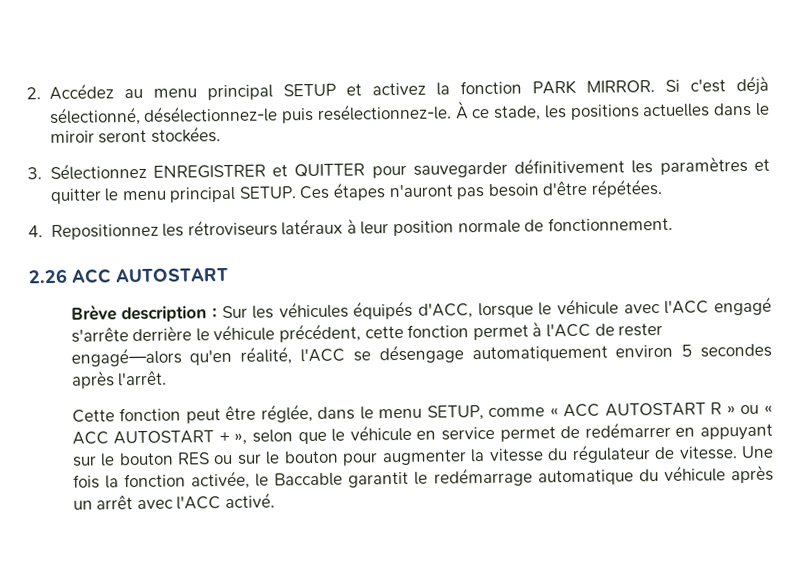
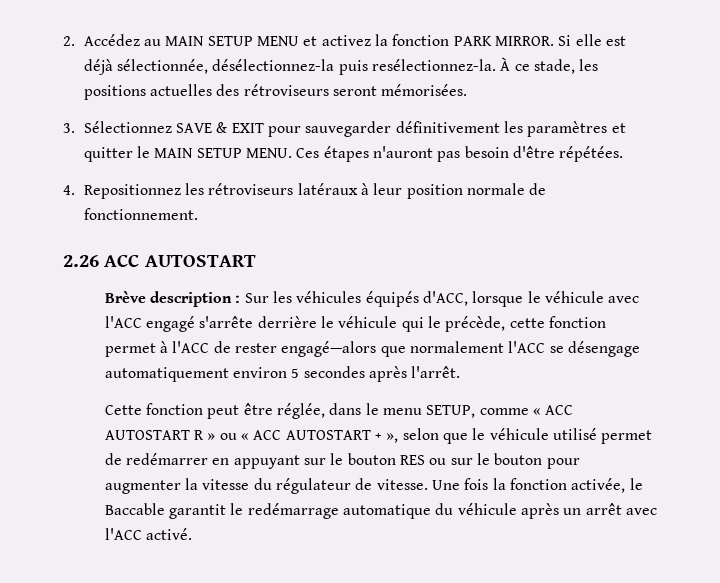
[152,83,336,101] menu principal SETUP -> [165,36,300,46] MAIN SETUP MENU
[689,75,769,96] [48,103,452,127] c'est déjà sélectionné, désélectionnez-le puis resélectionnez-le. -> [575,34,627,46] [83,59,497,75] elle est déjà sélectionnée, désélectionnez-la puis resélectionnez-la.
[713,102,770,117] [49,126,221,144] dans le miroir seront stockées. -> [216,84,468,96] des rétroviseurs seront mémorisées.
[152,163,366,179] ENREGISTRER et QUITTER -> [176,122,264,133] SAVE & EXIT
[121,186,297,203] menu principal SETUP. -> [154,148,293,158] MAIN SETUP MENU.
[278,323,361,343] précédent, -> [401,316,506,332] qui le précède,
[189,346,293,366] qu'en réalité, -> [380,341,504,357] que normalement
[416,426,496,441] en service -> [552,428,597,440] utilisé

